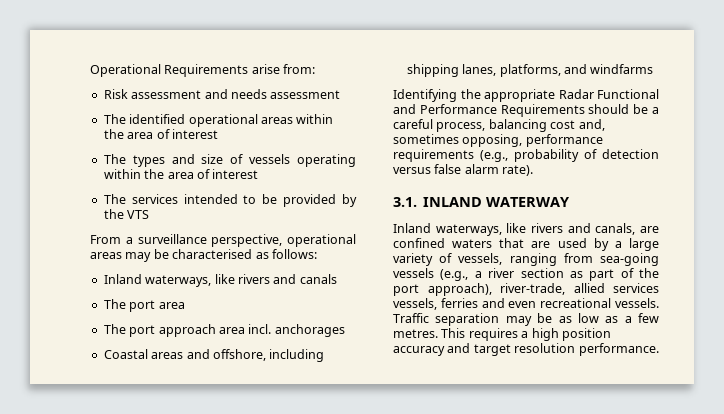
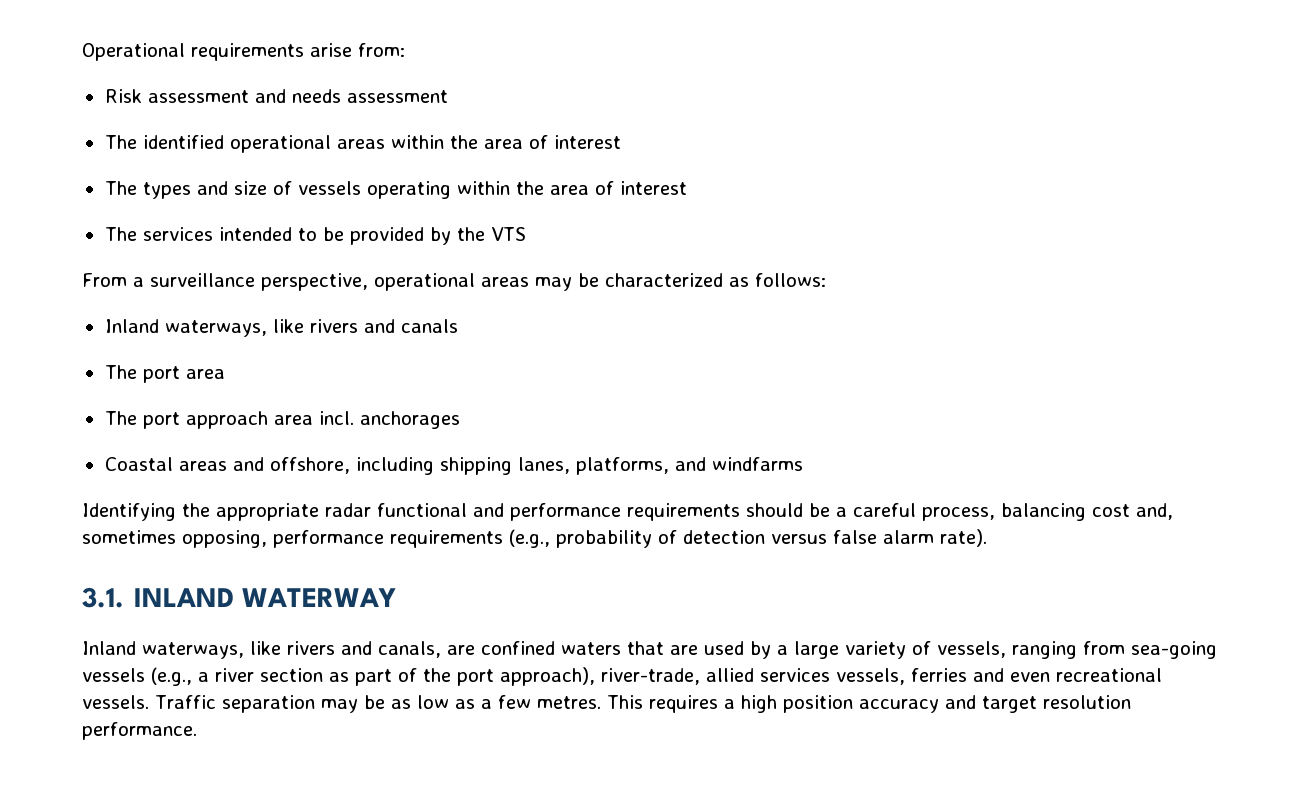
[164,64,249,77] Requirements -> [191,43,304,61] requirements
[172,249,253,259] characterised -> [605,273,723,287] characterized
[558,89,659,99] [393,104,585,117] Radar Functional and Performance Requirements -> [325,503,740,521] radar functional and performance requirements

